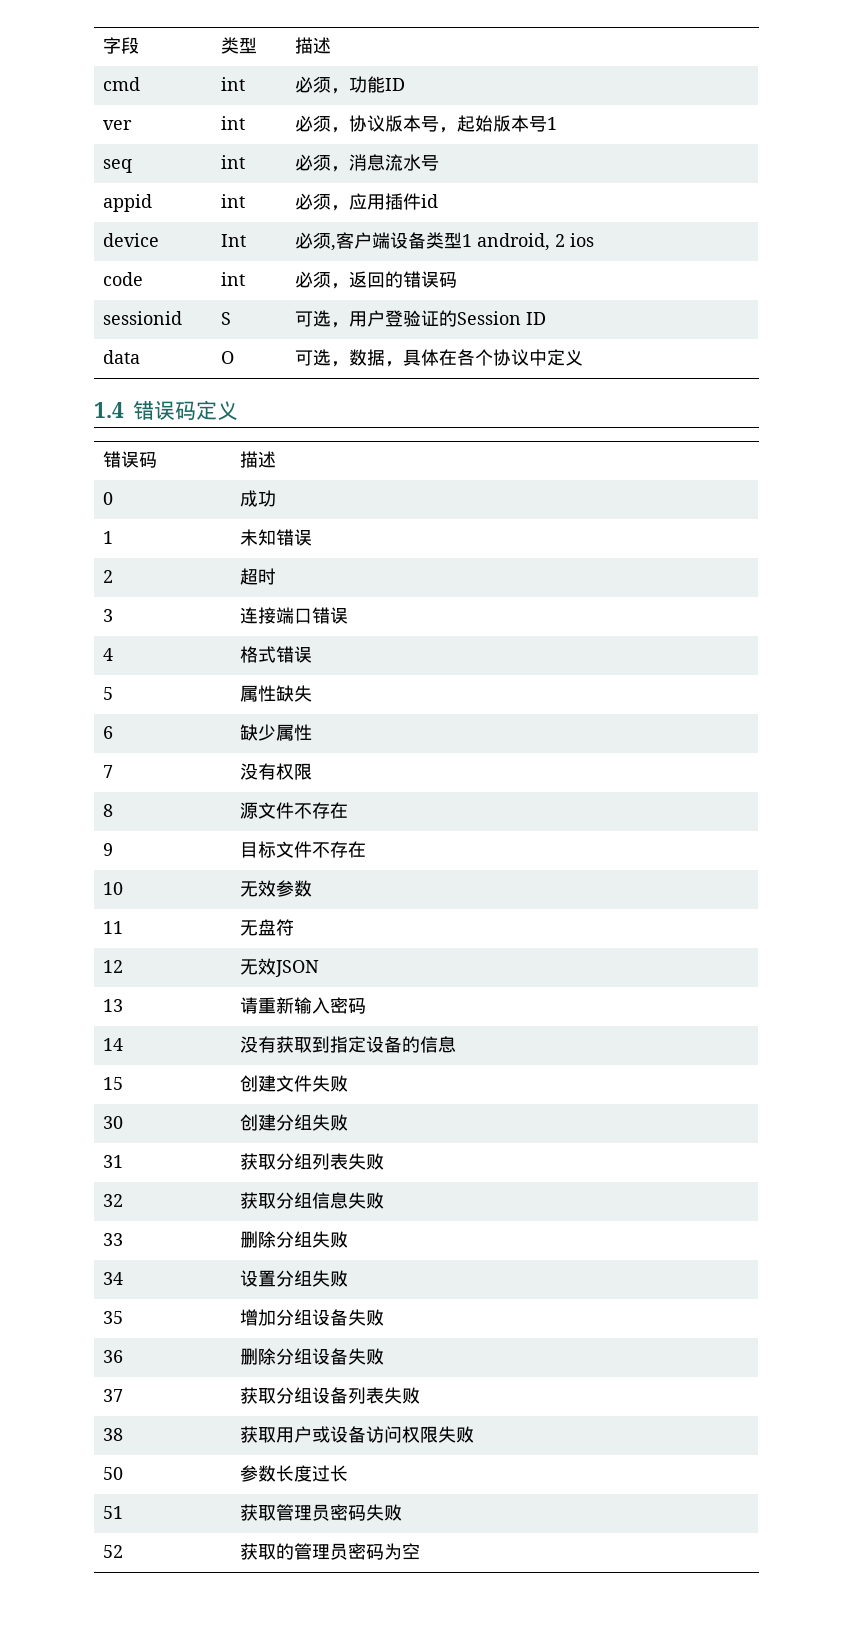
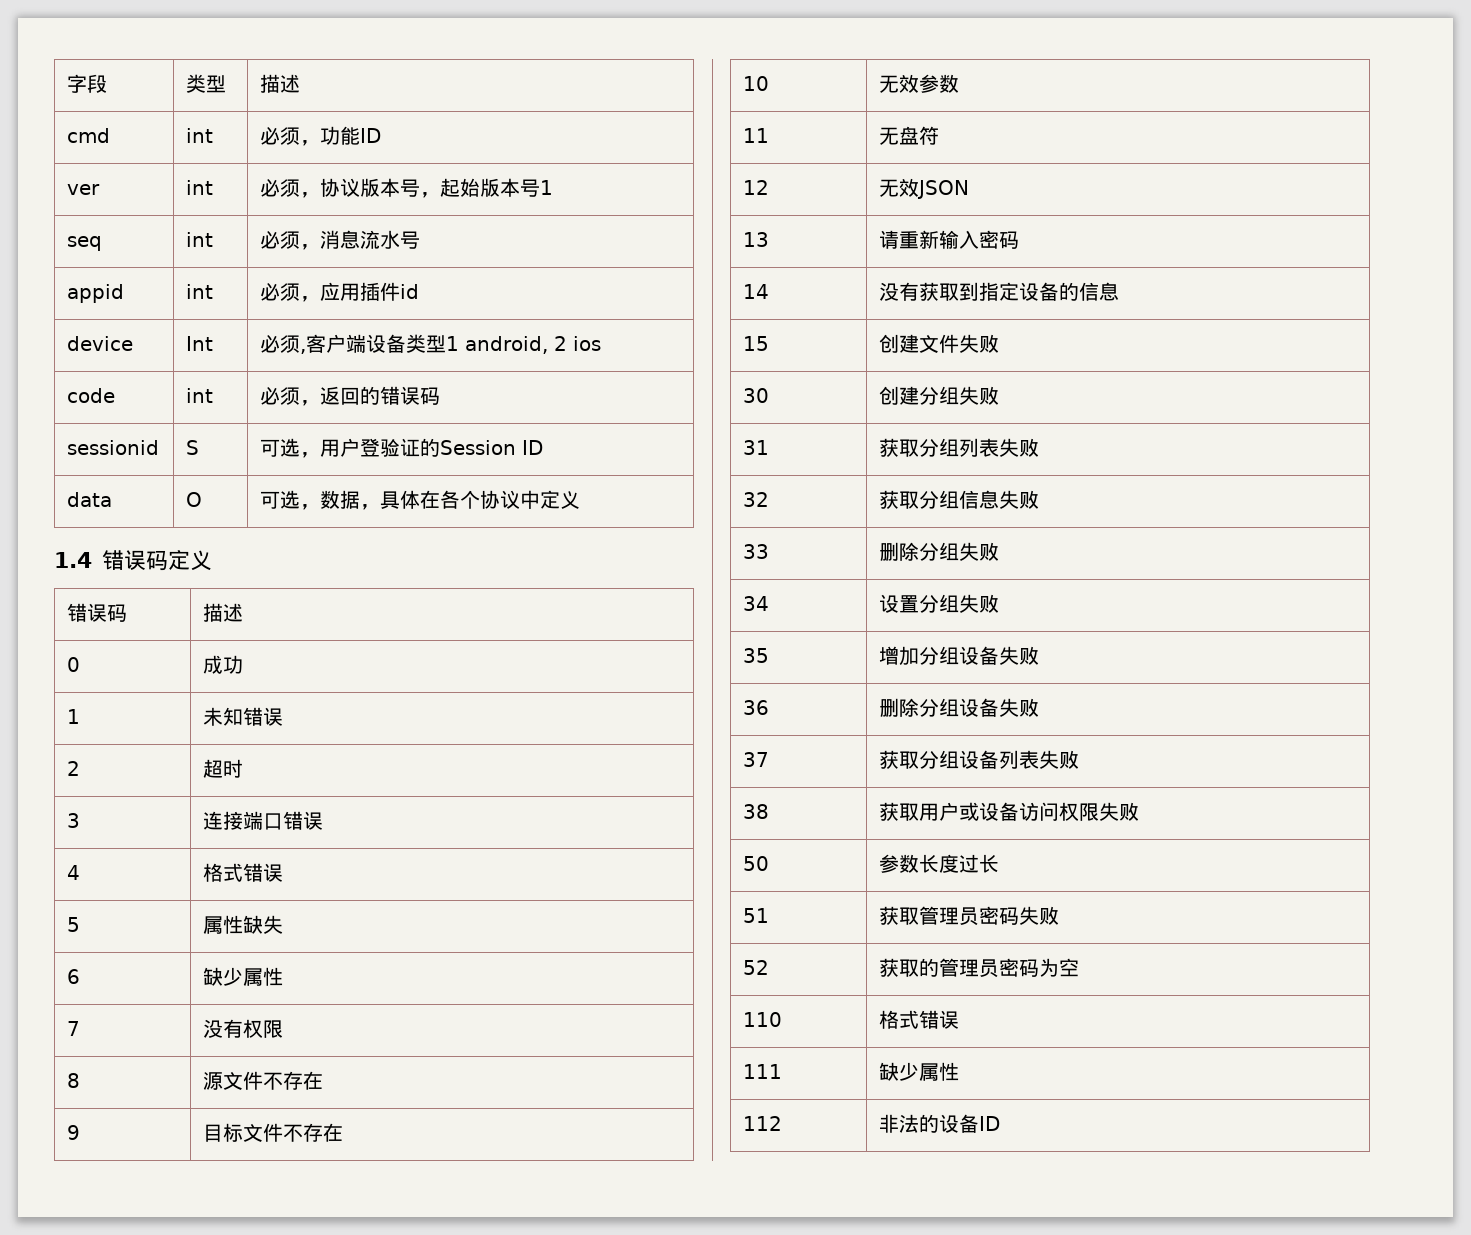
(420, 1551) none -> [742,1012,782,1027] [878,1010,959,1029] [742,1064,782,1079] [878,1062,959,1081] [742,1116,782,1131] [878,1114,1000,1133] // 110 | 格式错误 // 111 | 缺少属性 // 112 | 非法的设备ID

